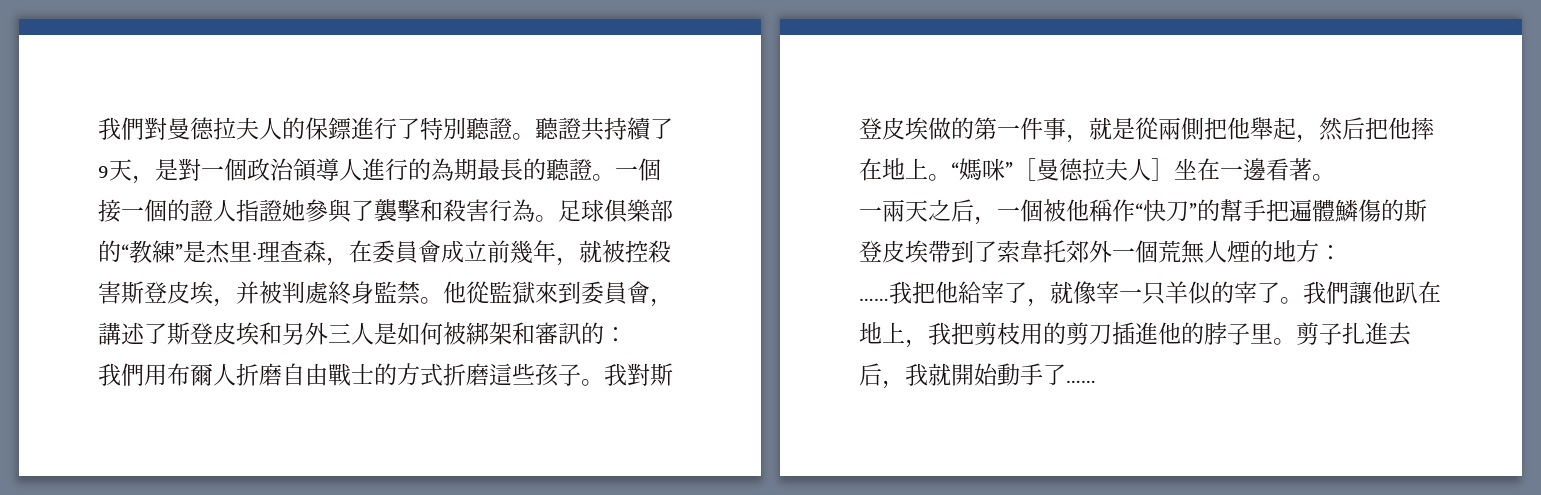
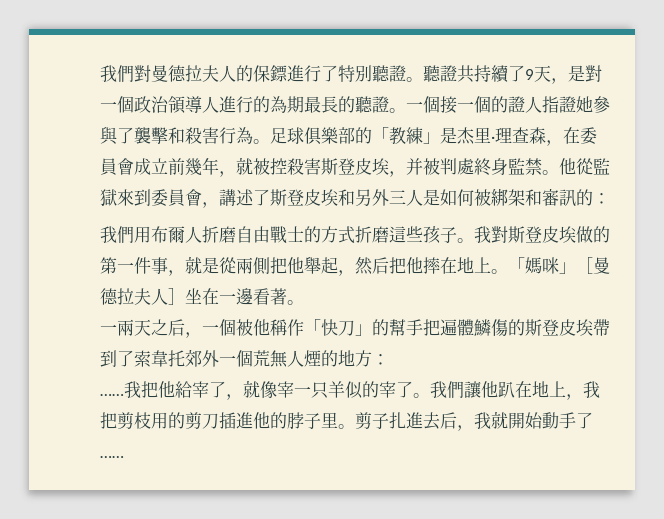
[121,240,183,263] “教練” -> [372,127,440,145] 「教練」
[951,158,1013,181] “媽咪” -> [508,257,576,274] 「媽咪」
[1135,199,1197,222] “快刀” -> [304,319,372,336] 「快刀」

